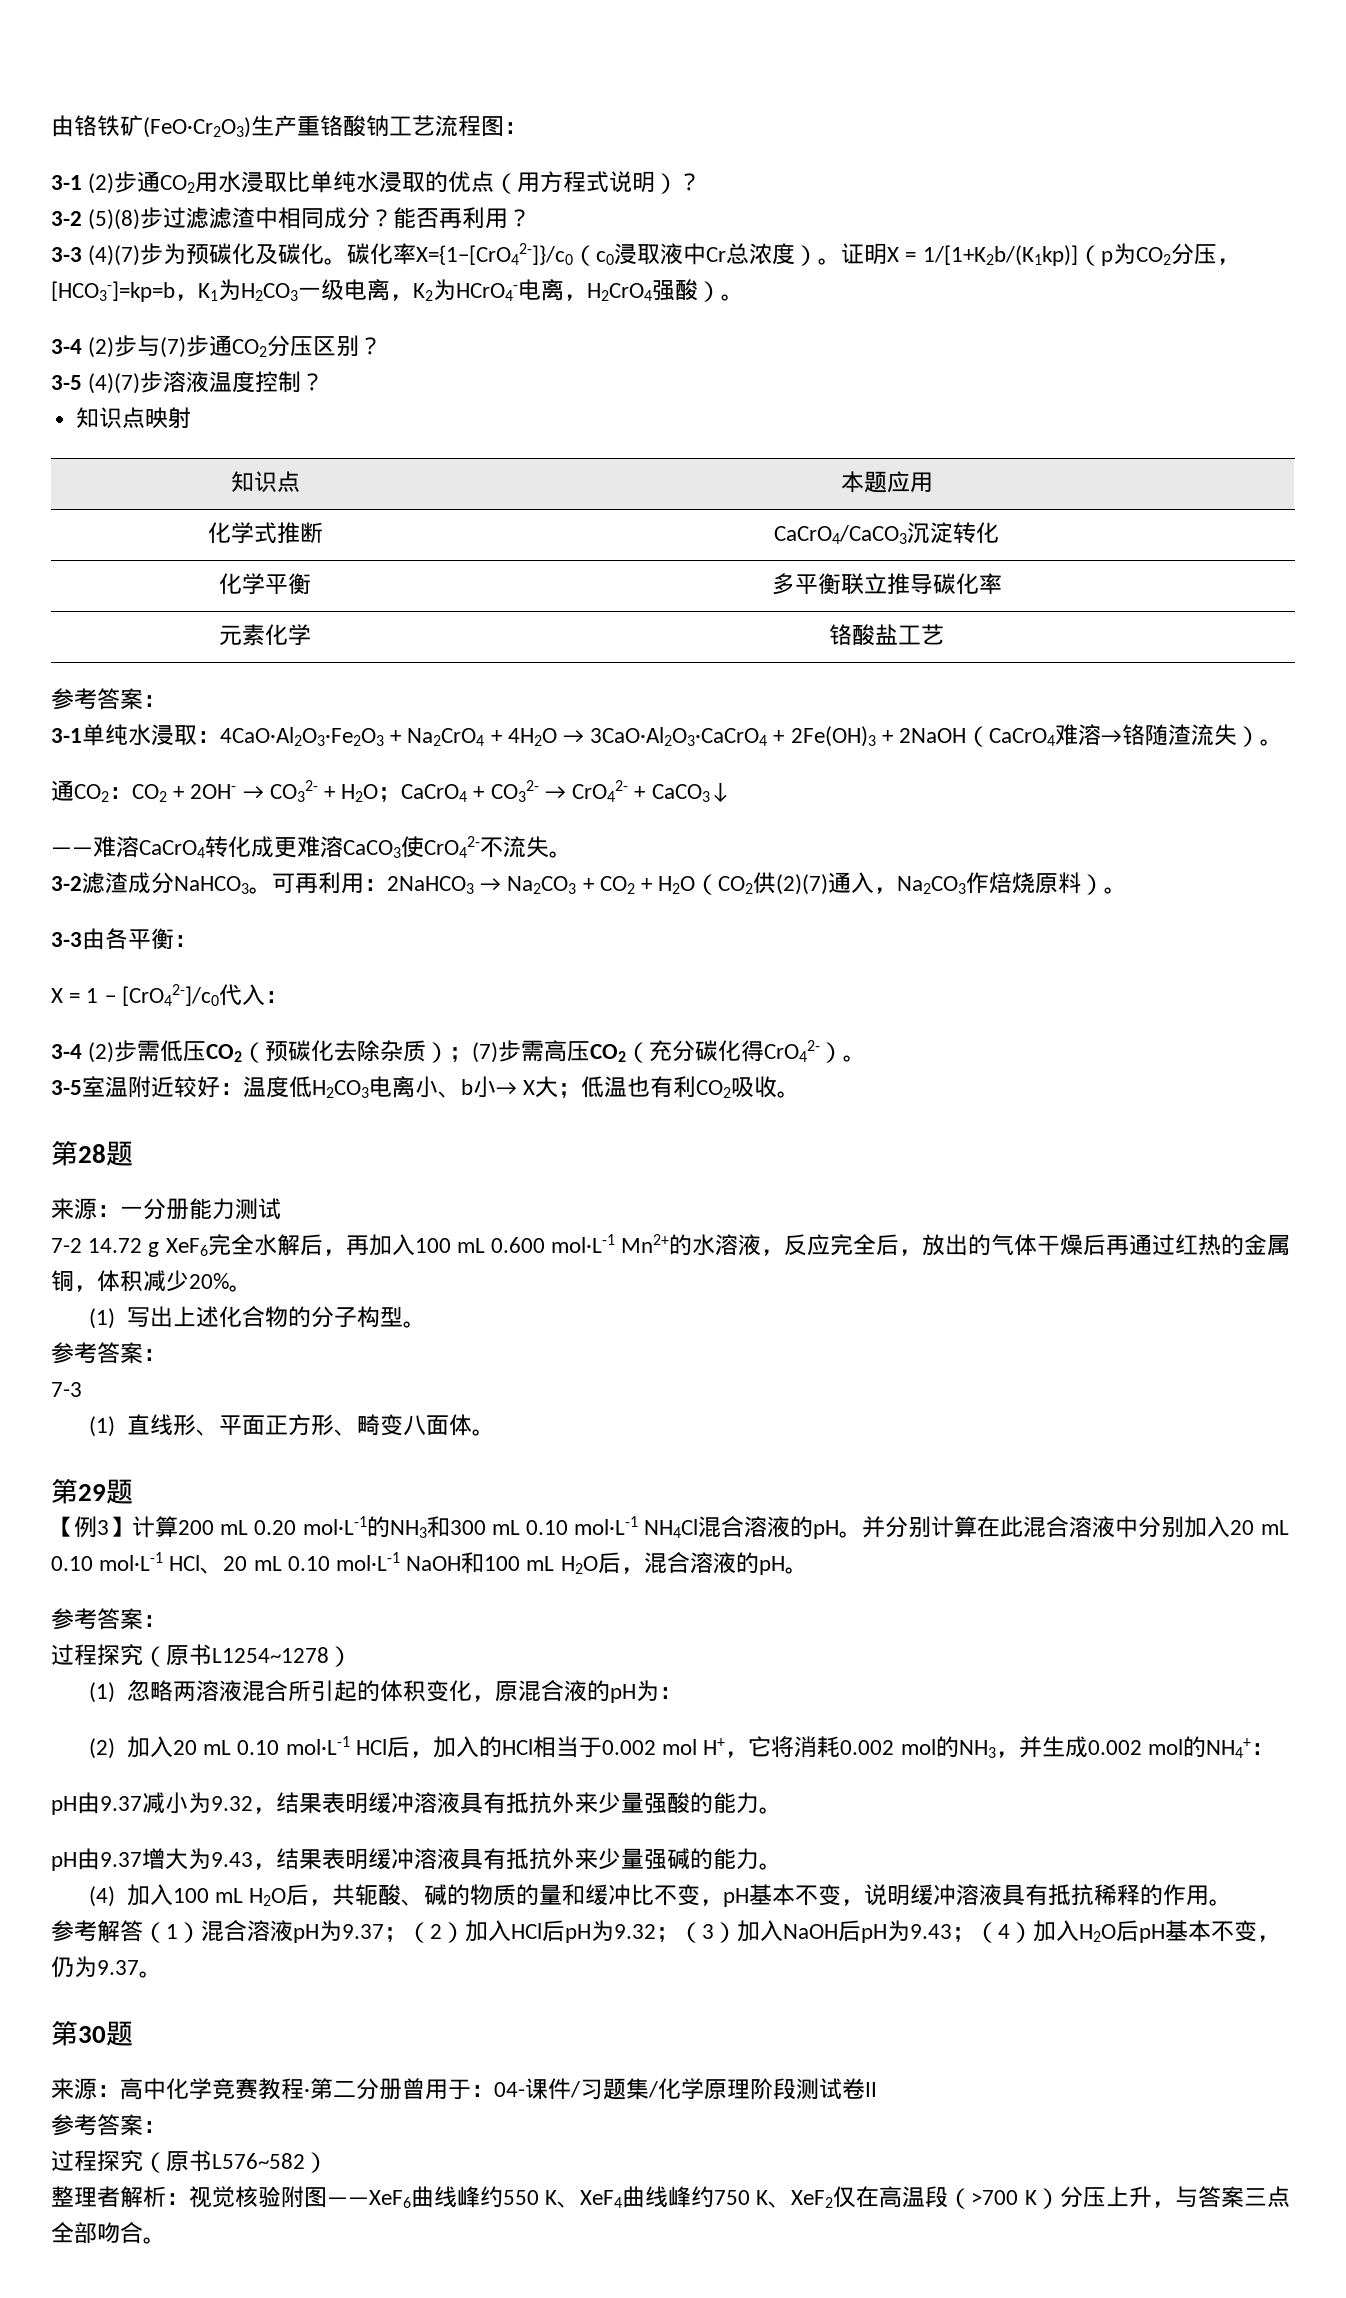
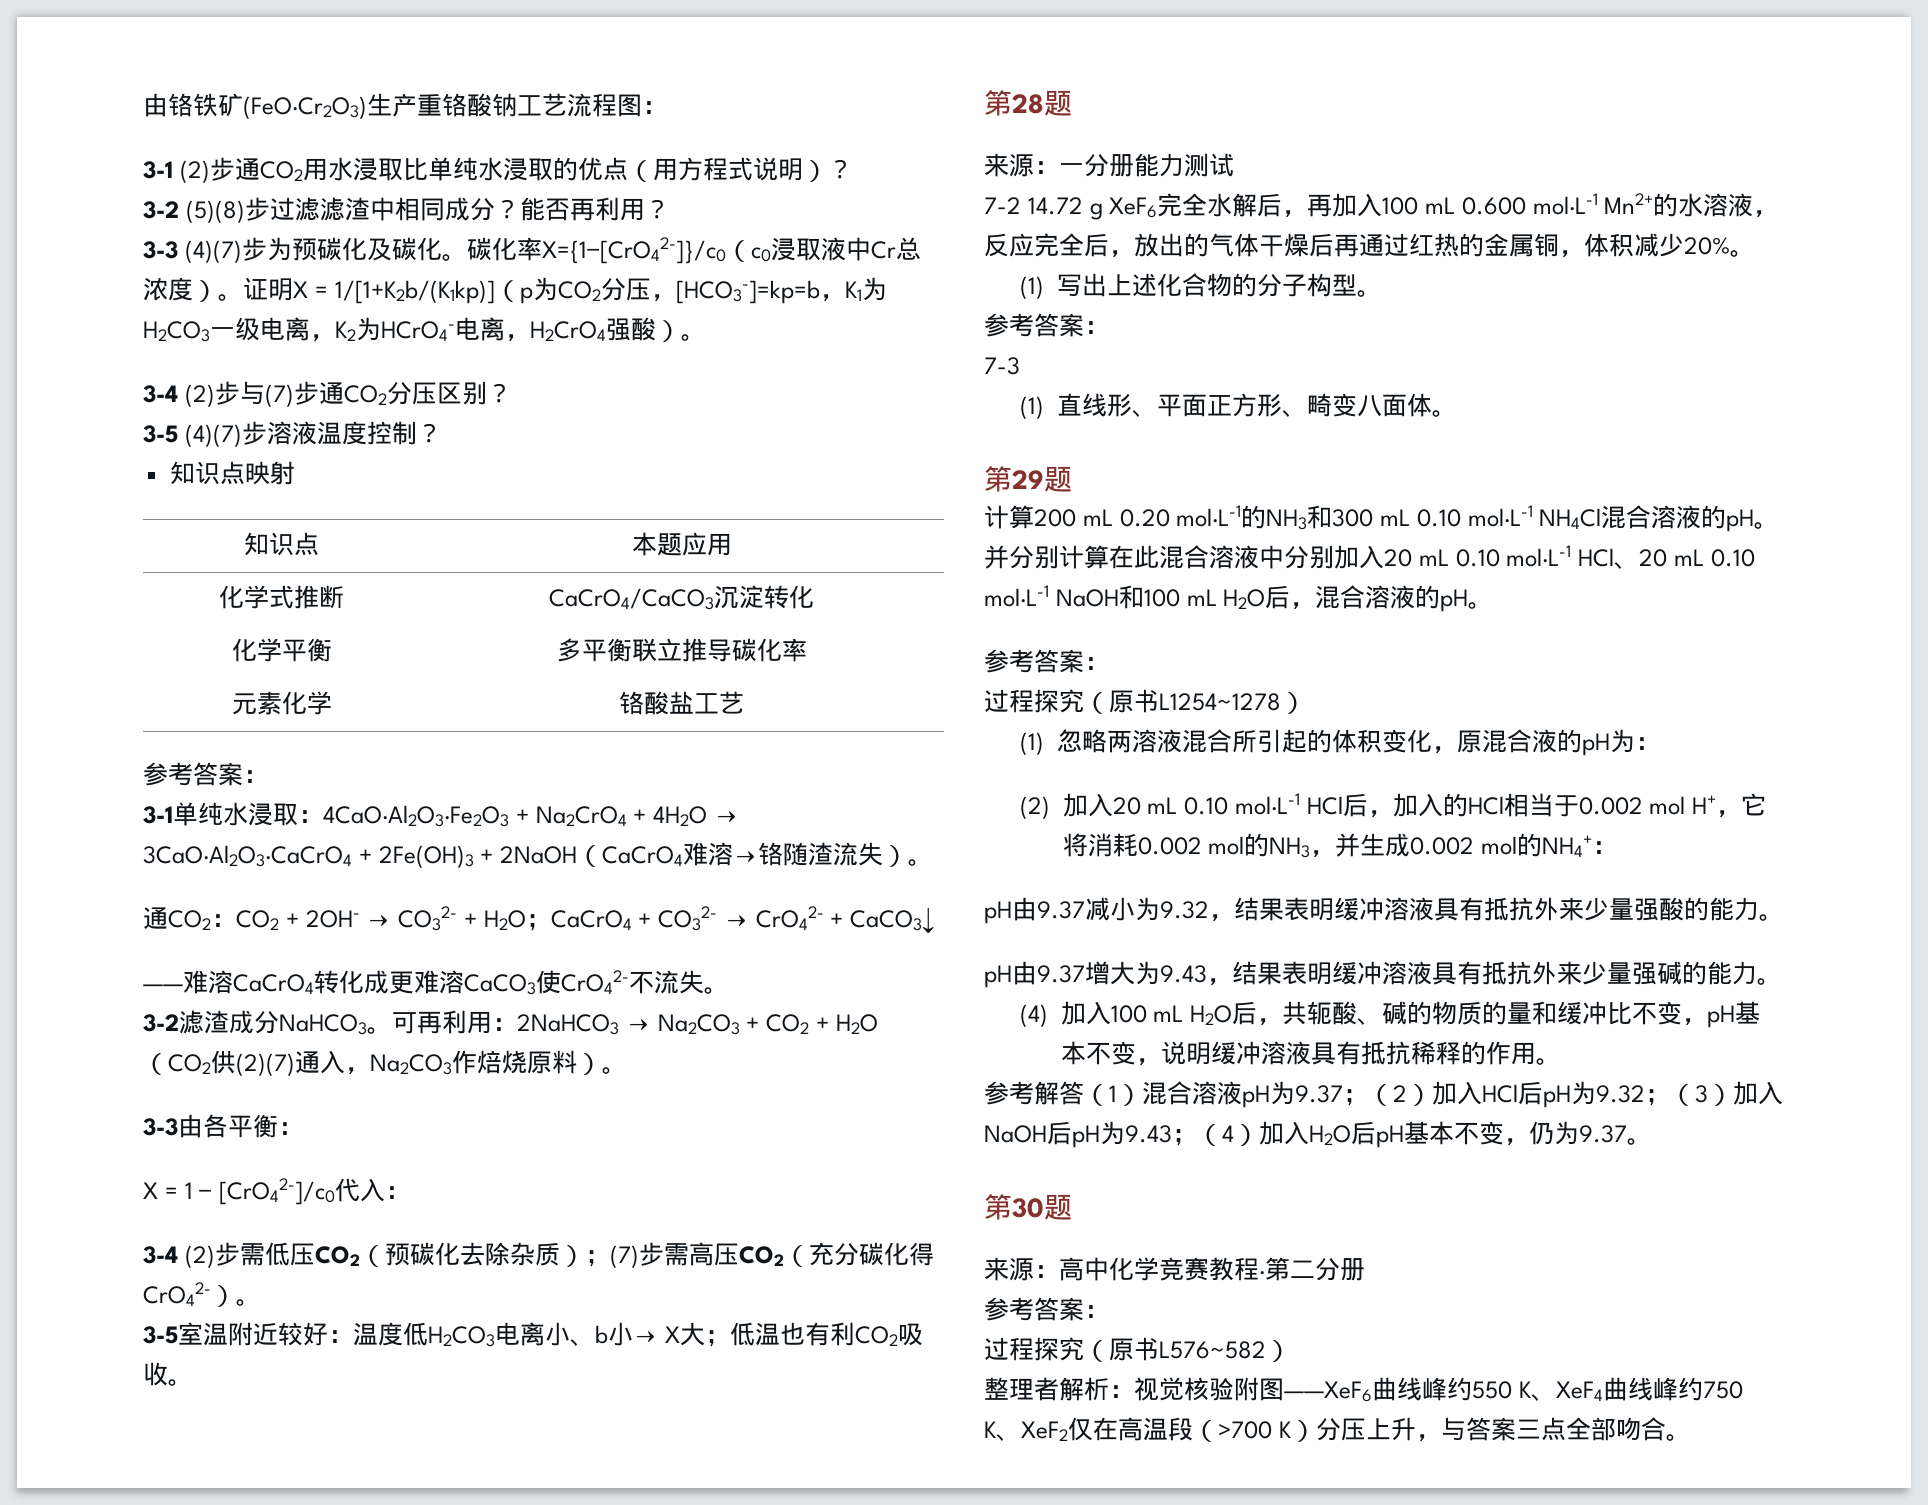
[51,1516,132,1538] 【例3】 -> (1072, 479) none
[402,2078,877,2100] 曾用于：04-课件/习题集/化学原理阶段测试卷II -> (1365, 1269) none

